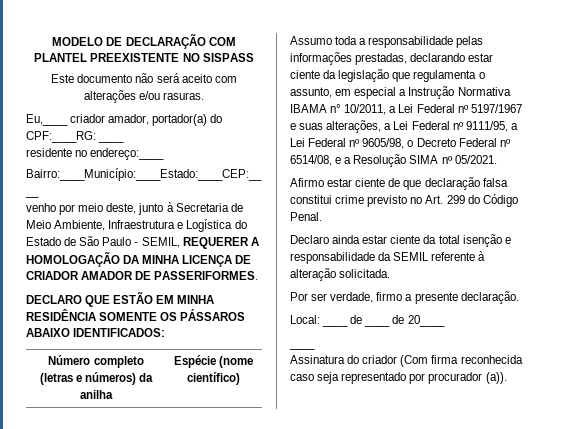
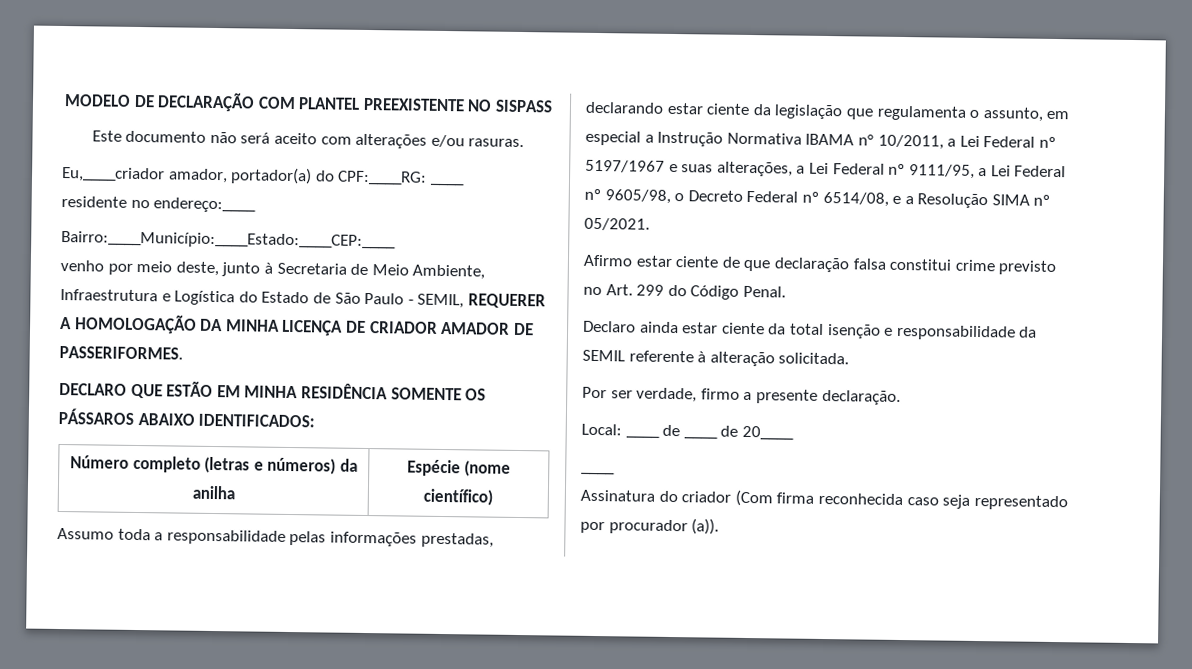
[26,114,106,126] Eu,____ criador -> [61,166,165,183] Eu,____criador

